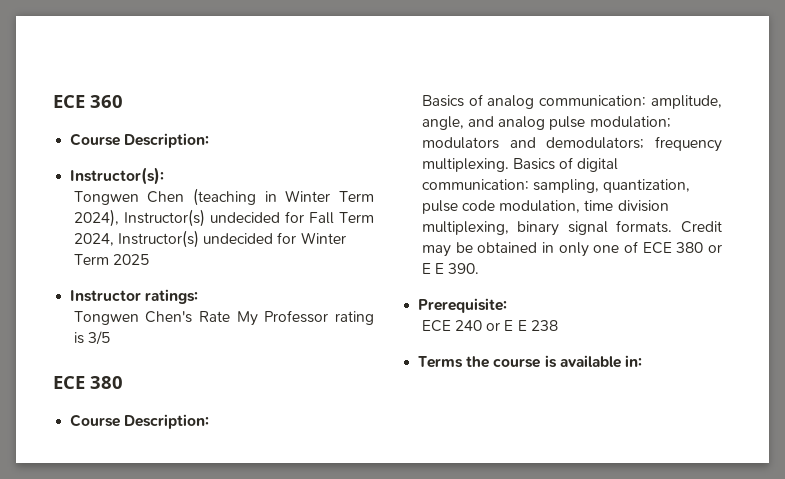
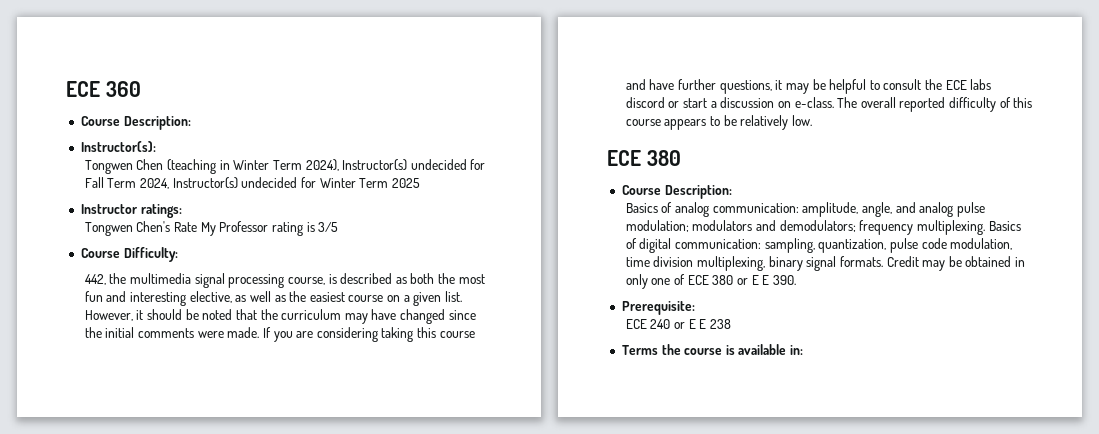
(111, 338) none -> [80,247,178,262] [84,273,485,288] [84,291,463,306] [84,309,476,324] [84,327,475,342] [625,79,992,94] [625,97,1033,112] [625,115,812,130] // Course Difficulty: // 442, the multimedia signal processing course, is described as both the most fun and interesting elective, as well as the easiest course on a given list. However, it should be noted that the curriculum may have changed since the initial comments were made. If you are considering taking this course and have further questions, it may be helpful to consult the ECE labs discord or start a discussion on e-class. The overall reported difficulty of this course appears to be relatively low.

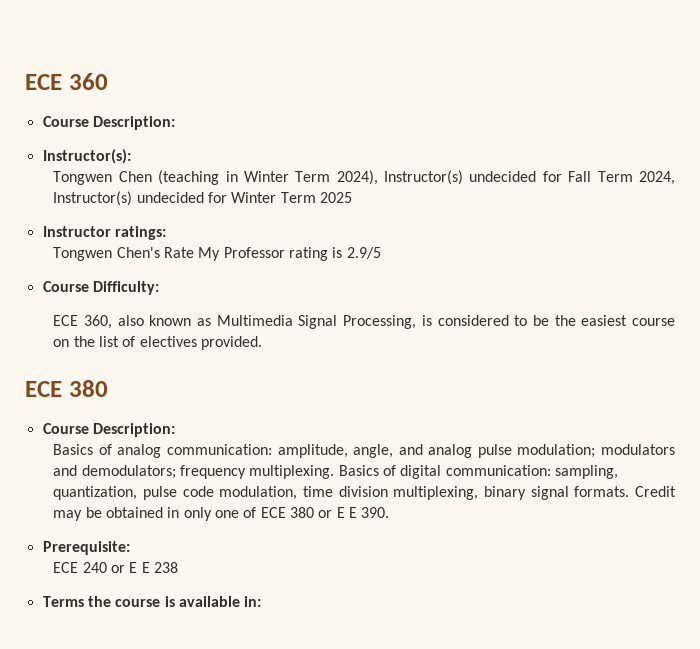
[318,222,339,232] 3/5 -> [346,247,381,259] 2.9/5
[84,273,485,288] [84,291,463,306] [84,309,476,324] [84,327,475,342] [625,79,992,94] [625,97,1033,112] [625,115,812,130] 442, the multimedia signal processing course, is described as both the most fun and interesting elective, as well as the easiest course on a given list. However, it should be noted that the curriculum may have changed since the initial comments were made. If you are considering taking this course and have further questions, it may be helpful to consult the ECE labs discord or start a discussion on e-class. The overall reported difficulty of this course appears to be relatively low. -> [53,315,675,329] [53,336,262,350] ECE 360, also known as Multimedia Signal Processing, is considered to be the easiest course on the list of electives provided.

